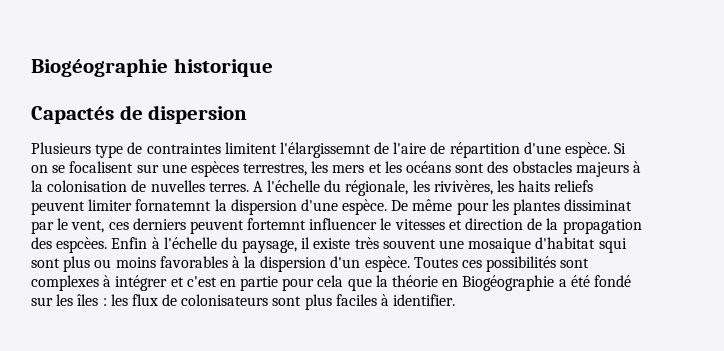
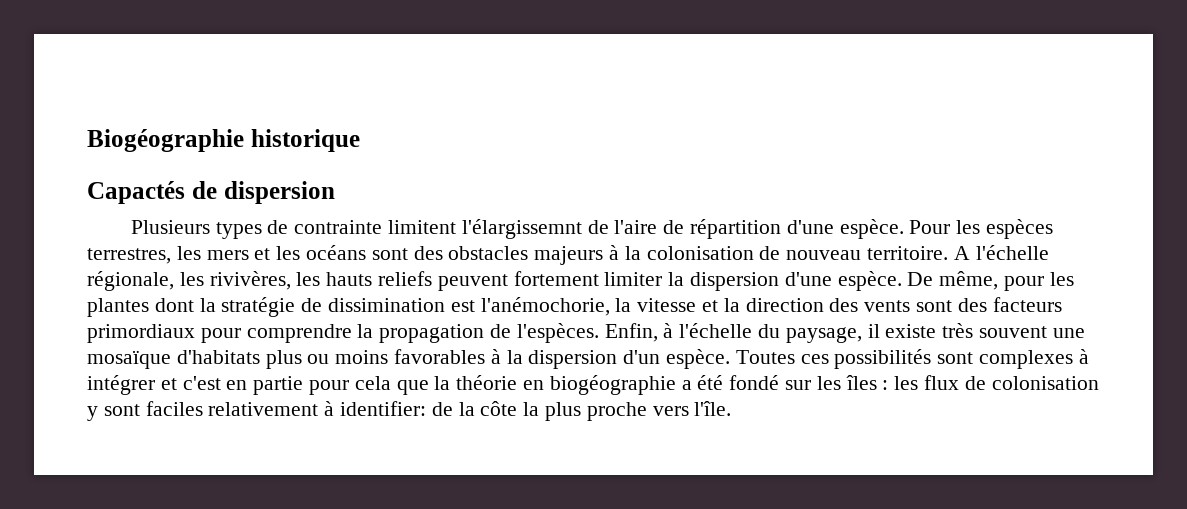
[95,142,221,158] type de contraintes -> [215,220,383,239] types de contrainte
[614,143,627,154] [31,161,187,173] Si on se focalisent sur une -> [909,220,981,234] Pour les
[150,180,249,192] nuvelles terres. -> [786,246,949,260] nouveau territoire.
[324,180,342,192] du -> (1049, 252) none
[518,180,551,192] haits -> [326,272,373,286] hauts
[88,199,212,211] limiter fornatemnt -> [513,271,663,286] fortement limiter
[412,199,453,211] même -> [939,271,999,290] même,
[564,199,633,211] [31,218,642,234] [31,237,148,253] dissiminat par le vent, ces derniers peuvent fortemnt influencer le vitesses et direction de la propagation des espcèes. Enfin -> [154,297,1062,317] [87,323,658,343] dont la stratégie de dissimination est l'anémochorie, la vitesse et la direction des vents sont des facteurs primordiaux pour comprendre la propagation de l'espèces. Enfin,
[468,237,627,253] [31,258,60,268] mosaique d'habitat squi sont -> [87,350,260,369] mosaïque d'habitats
[462,275,555,291] Biogéographie -> [549,375,676,395] biogéographie
[181,294,456,310] colonisateurs sont plus faciles à identifier. -> [991,376,1099,390] [87,401,732,421] colonisation y sont faciles relativement à identifier: de la côte la plus proche vers l'île.

